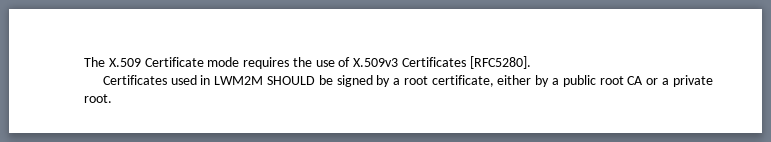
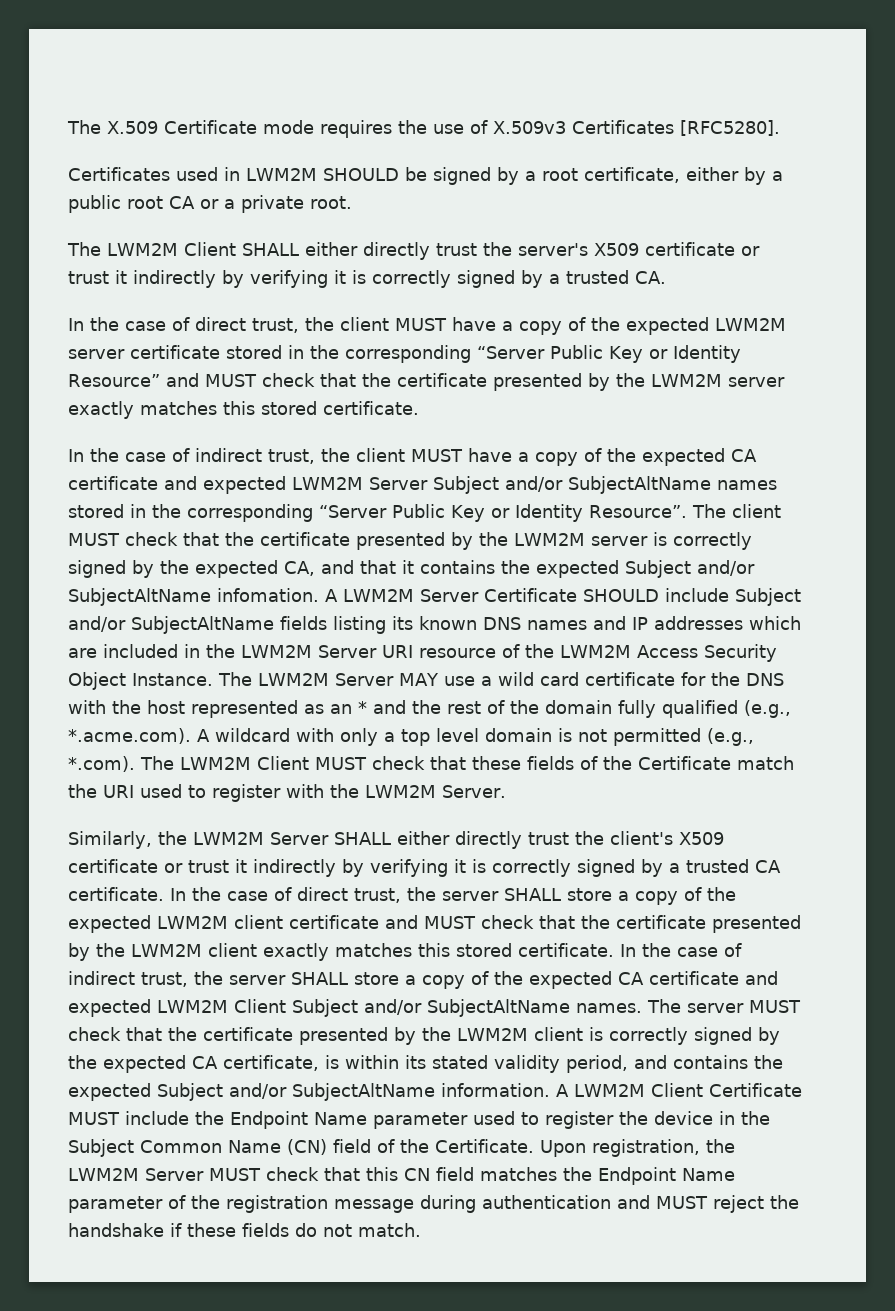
(112, 98) none -> [67,242,760,260] [68,270,666,288] [68,317,786,335] [68,345,741,363] [68,373,785,391] [68,401,419,419] [68,448,757,466] [68,476,777,494] [68,504,781,522] [68,532,752,550] [68,560,755,578] [68,588,801,606] [68,616,801,634] [68,644,777,662] [68,672,784,690] [68,700,791,718] [68,728,754,746] [68,756,794,772] [68,784,506,802] [68,831,724,849] [68,859,781,877] [68,887,736,905] [68,915,801,933] [68,943,742,961] [68,971,778,989] [68,999,801,1017] [68,1027,780,1045] [68,1055,783,1073] [68,1083,802,1101] [68,1111,770,1129] [68,1139,735,1157] [68,1167,735,1185] [68,1195,799,1213] [68,1223,421,1237] // The LWM2M Client SHALL either directly trust the server's X509 certificate or trust it indirectly by verifying it is correctly signed by a trusted CA. // In the case of direct trust, the client MUST have a copy of the expected LWM2M server certificate stored in the corresponding “Server Public Key or Identity Resource” and MUST check that the certificate presented by the LWM2M server exactly matches this stored certificate. // In the case of indirect trust, the client MUST have a copy of the expected CA certificate and expected LWM2M Server Subject and/or SubjectAltName names stored in the corresponding “Server Public Key or Identity Resource”. The client MUST check that the certificate presented by the LWM2M server is correctly signed by the expected CA, and that it contains the expected Subject and/or SubjectAltName infomation. A LWM2M Server Certificate SHOULD include Subject and/or SubjectAltName fields listing its known DNS names and IP addresses which are included in the LWM2M Server URI resource of the LWM2M Access Security Object Instance. The LWM2M Server MAY use a wild card certificate for the DNS with the host represented as an * and the rest of the domain fully qualified (e.g., *.acme.com). A wildcard with only a top level domain is not permitted (e.g., *.com). The LWM2M Client MUST check that these fields of the Certificate match the URI used to register with the LWM2M Server. // Similarly, the LWM2M Server SHALL either directly trust the client's X509 certificate or trust it indirectly by verifying it is correctly signed by a trusted CA certificate. In the case of direct trust, the server SHALL store a copy of the expected LWM2M client certificate and MUST check that the certificate presented by the LWM2M client exactly matches this stored certificate. In the case of indirect trust, the server SHALL store a copy of the expected CA certificate and expected LWM2M Client Subject and/or SubjectAltName names. The server MUST check that the certificate presented by the LWM2M client is correctly signed by the expected CA certificate, is within its stated validity period, and contains the expected Subject and/or SubjectAltName information. A LWM2M Client Certificate MUST include the Endpoint Name parameter used to register the device in the Subject Common Name (CN) field of the Certificate. Upon registration, the LWM2M Server MUST check that this CN field matches the Endpoint Name parameter of the registration message during authentication and MUST reject the handshake if these fields do not match.

